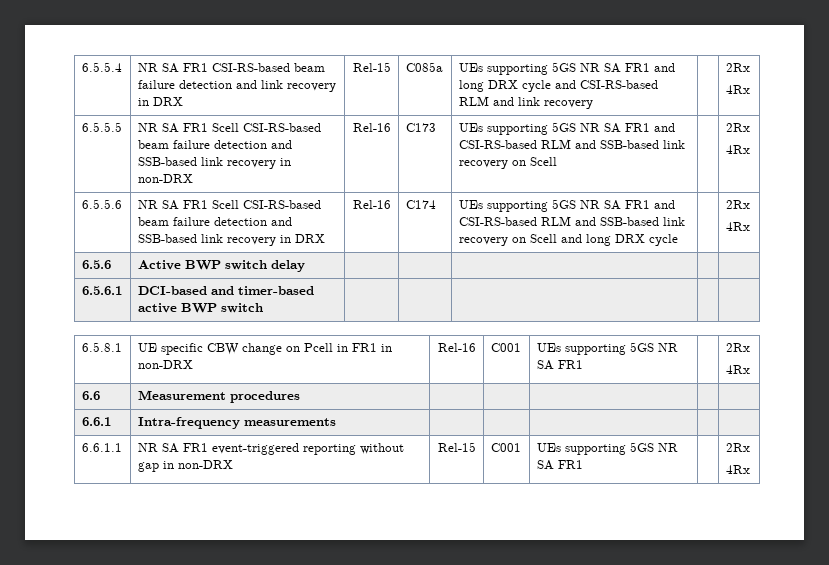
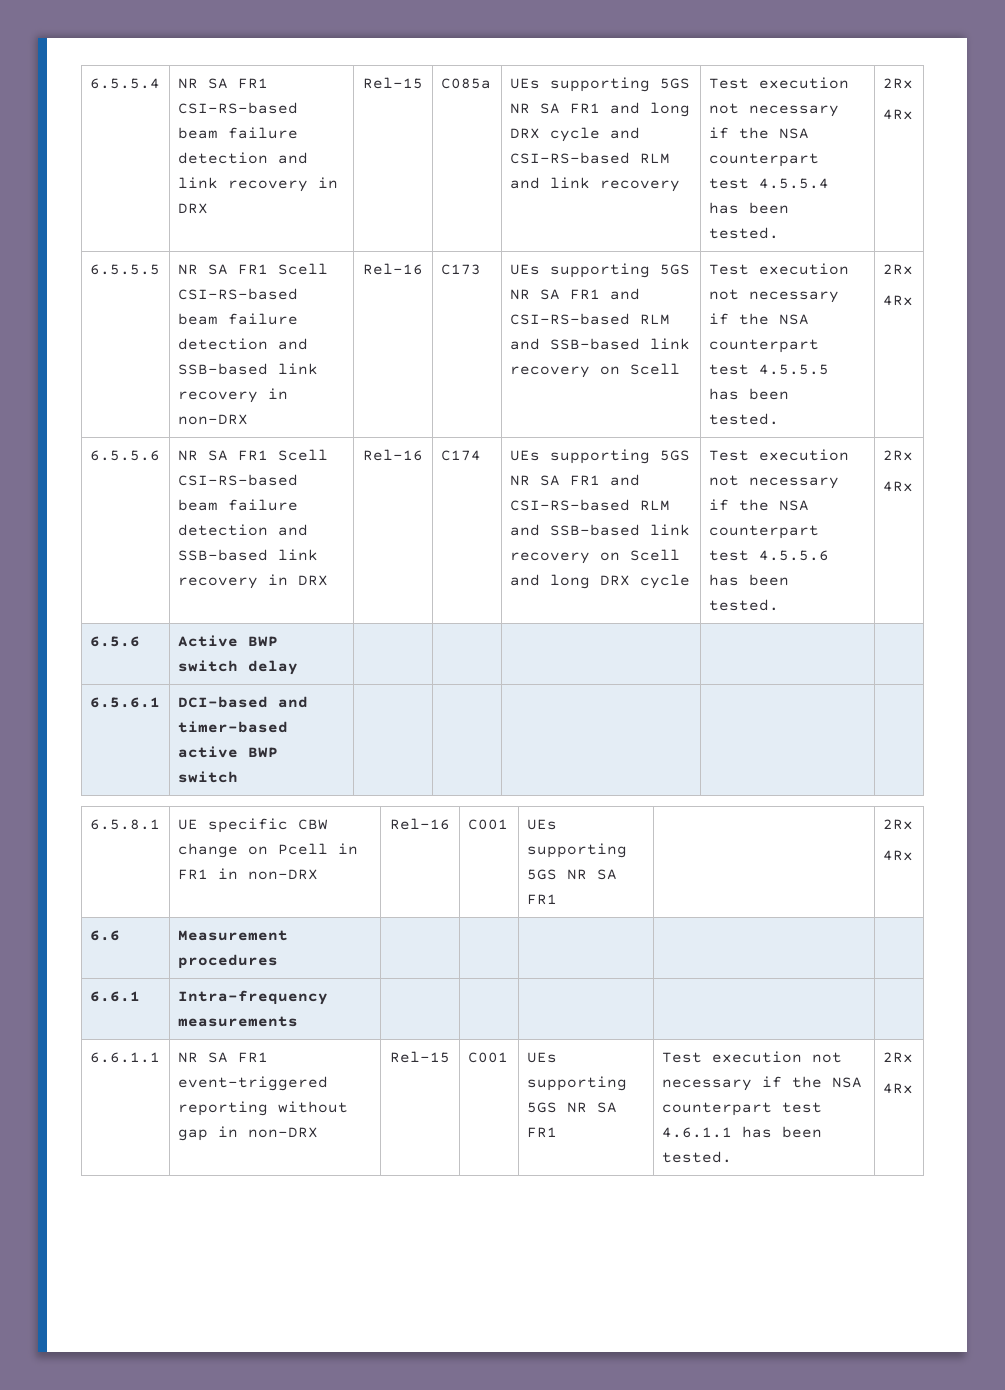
(593, 104) none -> [708,77,849,89] [708,103,839,117] [708,127,809,139] [708,153,819,167] [708,178,829,189] [708,202,789,214] [708,227,779,239] Test execution not necessary if the NSA counterpart test 4.5.5.4 has been tested.
(557, 161) none -> [708,263,849,275] [708,289,839,303] [708,313,809,325] [708,339,819,353] [708,364,829,375] [708,388,789,400] [708,413,779,425] Test execution not necessary if the NSA counterpart test 4.5.5.5 has been tested.
(678, 240) none -> [708,449,849,461] [708,475,839,489] [708,499,809,511] [708,525,819,539] [708,550,829,561] [708,574,789,586] [708,599,779,611] Test execution not necessary if the NSA counterpart test 4.5.5.6 has been tested.
(583, 464) none -> [661,1051,842,1063] [661,1076,862,1091] [661,1102,822,1116] [661,1126,822,1138] [661,1151,732,1163] Test execution not necessary if the NSA counterpart test 4.6.1.1 has been tested.

